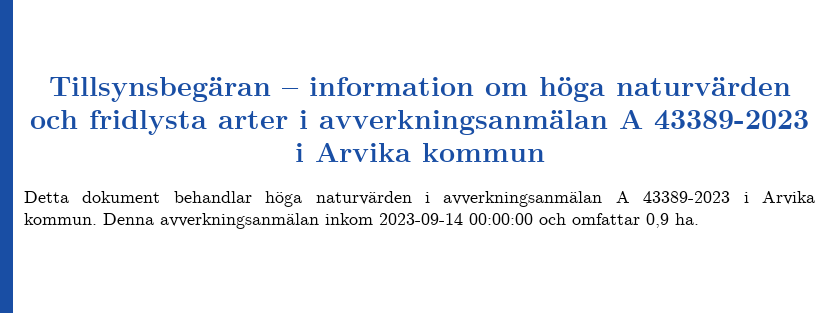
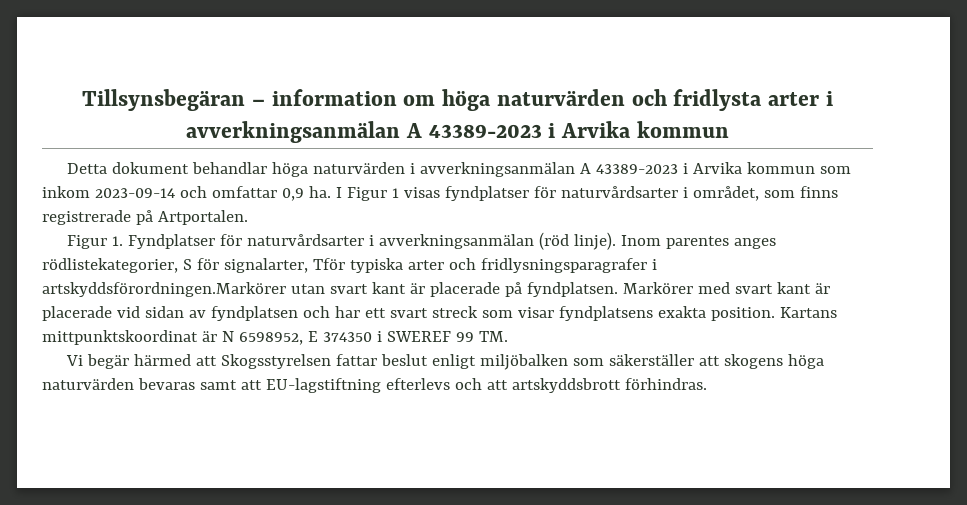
[24,213,319,229] kommun. Denna avverkningsanmälan -> [747,162,852,174] kommun som
[469,213,533,225] 00:00:00 -> (175, 193) none
(699, 219) none -> [335,186,838,201] [42,210,248,225] [67,232,777,250] [42,258,657,273] [42,282,830,297] [42,306,837,321] [42,330,508,345] [66,354,825,370] [42,378,707,393] I Figur 1 visas fyndplatser för naturvårdsarter i området, som finns registrerade på Artportalen. // Figur 1. Fyndplatser för naturvårdsarter i avverkningsanmälan (röd linje). Inom parentes anges rödlistekategorier, S för signalarter, Tför typiska arter och fridlysningsparagrafer i artskyddsförordningen.Markörer utan svart kant är placerade på fyndplatsen. Markörer med svart kant är placerade vid sidan av fyndplatsen och har ett svart streck som visar fyndplatsens exakta position. Kartans mittpunktskoordinat är N 6598952, E 374350 i SWEREF 99 TM. // Vi begär härmed att Skogsstyrelsen fattar beslut enligt miljöbalken som säkerställer att skogens höga naturvärden bevaras samt att EU-lagstiftning efterlevs och att artskyddsbrott förhindras.

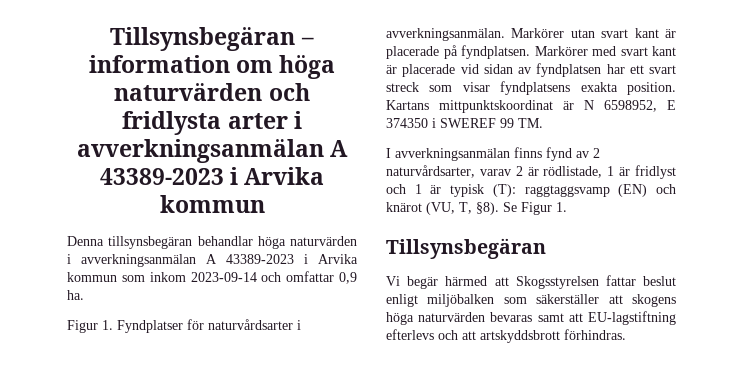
[67,162,190,174] Detta dokument -> [67,236,193,249] Denna tillsynsbegäran
[335,186,838,201] [42,210,248,225] I Figur 1 visas fyndplatser för naturvårdsarter i området, som finns registrerade på Artportalen. -> (84, 295) none
[379,232,777,250] [42,258,657,273] [42,282,286,297] avverkningsanmälan (röd linje). Inom parentes anges rödlistekategorier, S för signalarter, Tför typiska arter och fridlysningsparagrafer i artskyddsförordningen.Markörer -> [386,28,565,41] avverkningsanmälan. Markörer
[302,306,330,318] och -> (602, 70) none
(508, 336) none -> [386,147,600,161] [386,165,676,179] [386,184,676,197] [386,202,567,215] [386,238,546,259] // I avverkningsanmälan finns fynd av 2 naturvårdsarter, varav 2 är rödlistade, 1 är fridlyst och 1 är typisk (T): raggtaggsvamp (EN) och knärot (VU, T, §8). Se Figur 1. // Tillsynsbegäran

